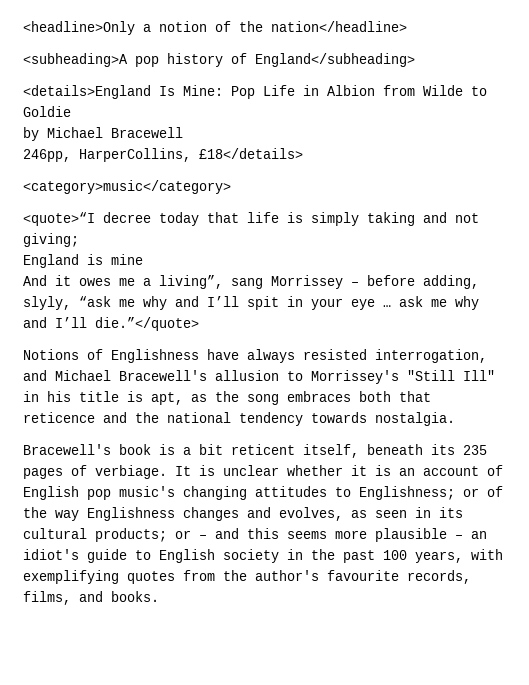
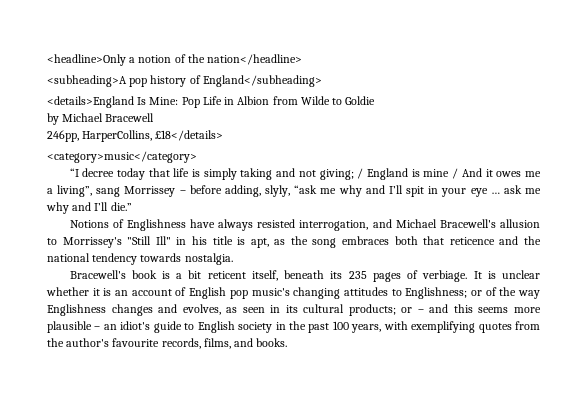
[23,212,95,226] <quote>“I -> [69,168,79,177] “I
(79, 240) // -> [357,168,364,179] /
(143, 259) // -> [452,168,459,179] /
[95,317,199,331] die.”</quote> -> [110,202,132,211] die.”

